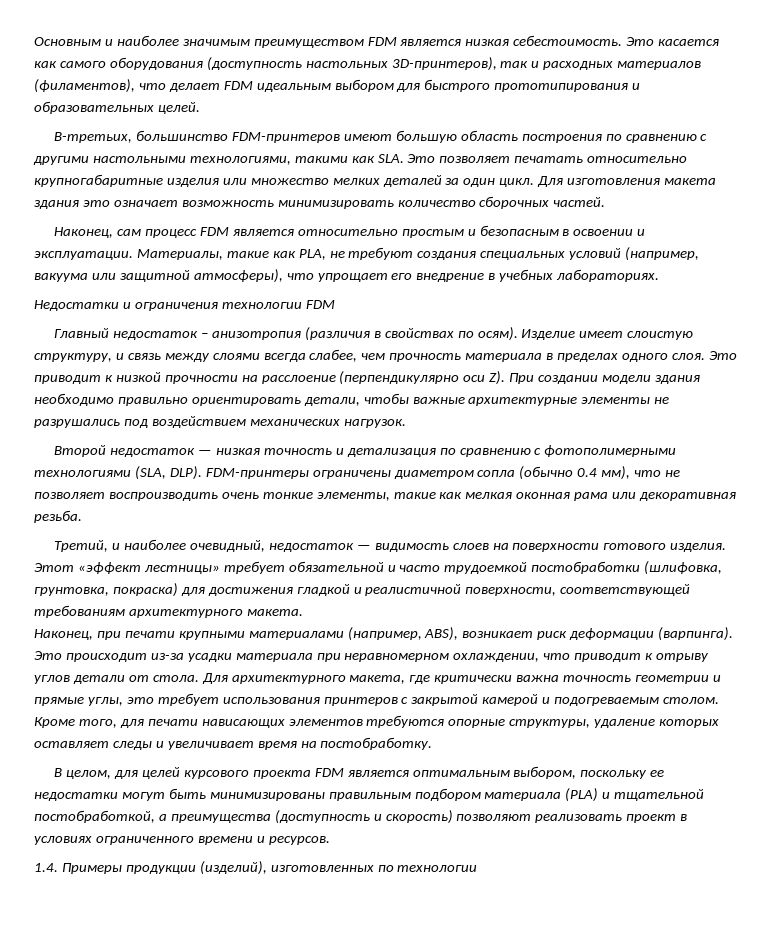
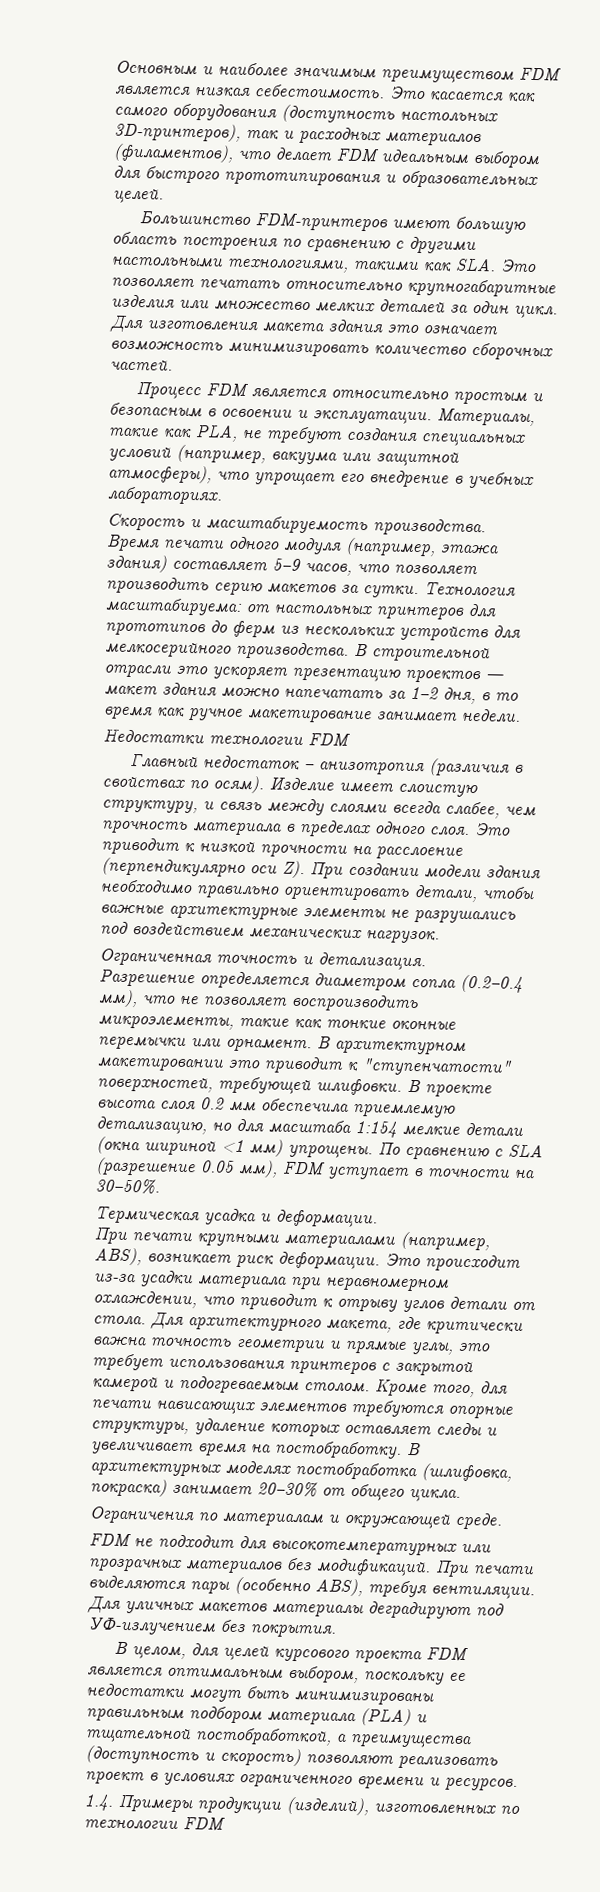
[54,130,229,143] В-третьих, большинство -> [139,211,252,227] Большинство
[54,227,198,238] Наконец, сам процесс -> [136,381,202,401] Процесс
(660, 275) none -> [107,513,486,538] [106,534,499,558] [106,554,478,576] [106,576,516,599] [105,597,497,621] [105,620,521,643] [105,641,490,664] [104,664,504,685] [104,682,519,705] [103,706,521,725] // Скорость и масштабируемость производства. // Время печати одного модуля (например, этажа здания) составляет 5–9 часов, что позволяет производить серию макетов за сутки. Технология масштабируема: от настольных принтеров для прототипов до ферм из нескольких устройств для мелкосерийного производства. В строительной отрасли это ускоряет презентацию проектов — макет здания можно напечатать за 1–2 дня, в то время как ручное макетирование занимает недели.
[122,302,218,311] и ограничения -> (204, 736) none
[54,445,677,457] [34,466,598,480] Второй недостаток — низкая точность и детализация по сравнению с фотополимерными технологиями (SLA, DLP). FDM-принтеры ограничены диаметром сопла (обычно 0.4 -> [99,948,426,971] [99,969,523,993] Ограниченная точность и детализация. // Разрешение определяется диаметром сопла (0.2–0.4
[221,492,737,501] [34,510,82,523] [54,539,727,552] [34,561,723,575] [34,583,691,597] [34,605,303,618] [34,629,121,640] очень тонкие элементы, такие как мелкая оконная рама или декоративная резьба. // Третий, и наиболее очевидный, недостаток — видимость слоев на поверхности готового изделия. Этот «эффект лестницы» требует обязательной и часто трудоемкой постобработки (шлифовка, грунтовка, покраска) для достижения гладкой и реалистичной поверхности, соответствующей требованиям архитектурного макета. // Наконец, при -> [98,1015,456,1031] [98,1036,466,1056] [97,1056,513,1077] [97,1076,492,1099] [97,1097,456,1119] [96,1116,523,1138] [96,1136,543,1162] [95,1157,535,1180] [95,1178,160,1194] [95,1206,378,1229] [94,1226,128,1245] микроэлементы, такие как тонкие оконные перемычки или орнамент. В архитектурном макетировании это приводит к "ступенчатости" поверхностей, требующей шлифовки. В проекте высота слоя 0.2 мм обеспечила приемлемую детализацию, но для масштаба 1:154 мелкие детали (окна шириной <1 мм) упрощены. По сравнению с SLA (разрешение 0.05 мм), FDM уступает в точности на 30–50%. // Термическая усадка и деформации. // При
[569,627,734,641] деформации (варпинга). -> [278,1251,380,1271] деформации.
(433, 743) none -> [407,1442,421,1456] [90,1460,512,1482] [90,1478,461,1502] [89,1506,503,1531] [89,1533,491,1557] [88,1557,534,1579] [88,1575,535,1600] [87,1596,505,1621] [87,1616,337,1639] В архитектурных моделях постобработка (шлифовка, покраска) занимает 20–30% от общего цикла. // Ограничения по материалам и окружающей среде. // FDM не подходит для высокотемпературных или прозрачных материалов без модификаций. При печати выделяются пары (особенно ABS), требуя вентиляции. Для уличных макетов материалы деградируют под УФ-излучением без покрытия.
(478, 868) none -> [183,1817,226,1831] FDM

